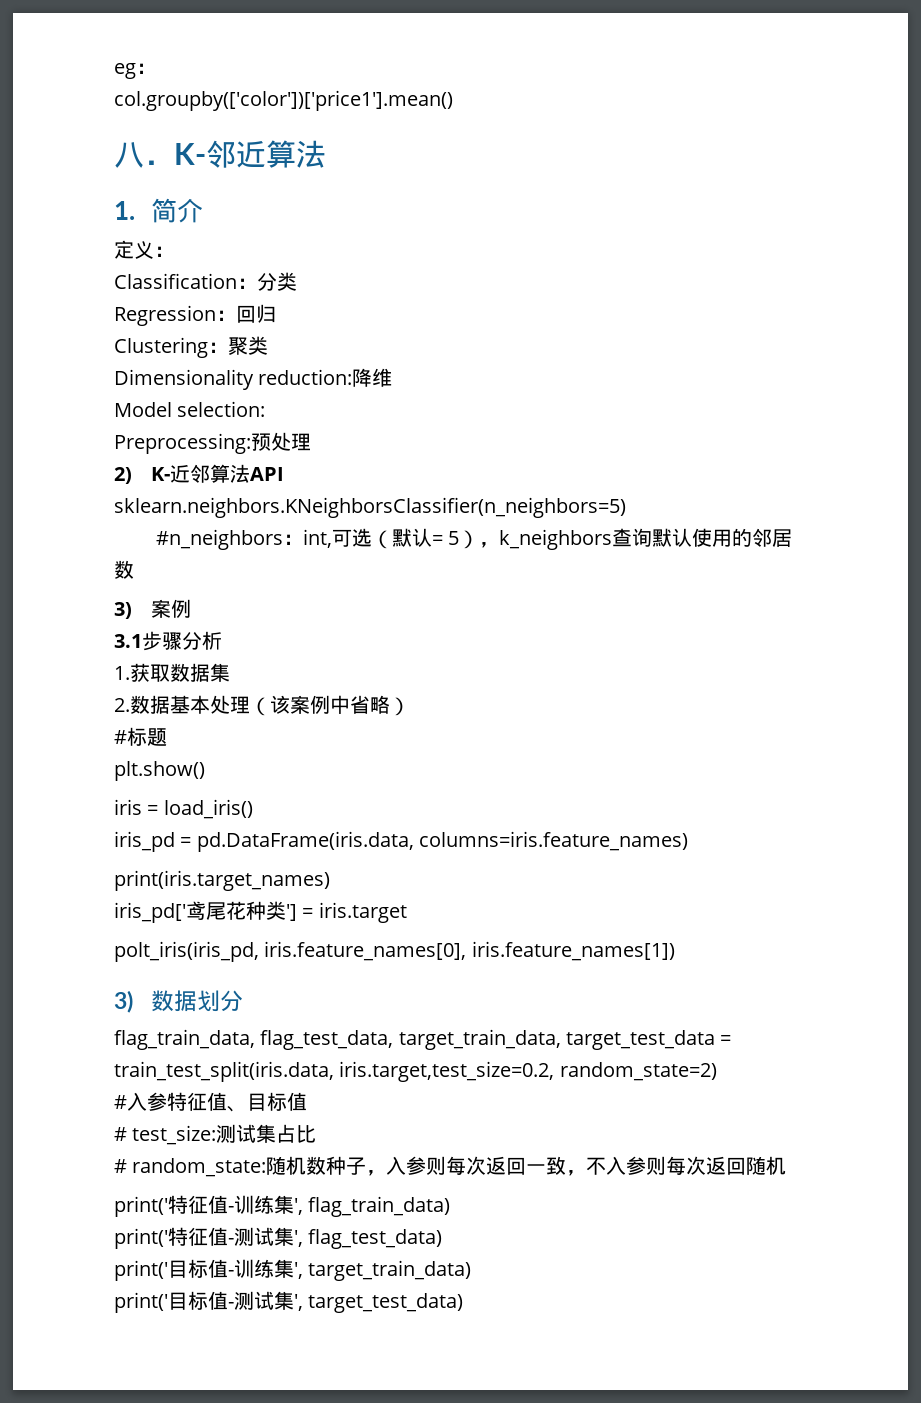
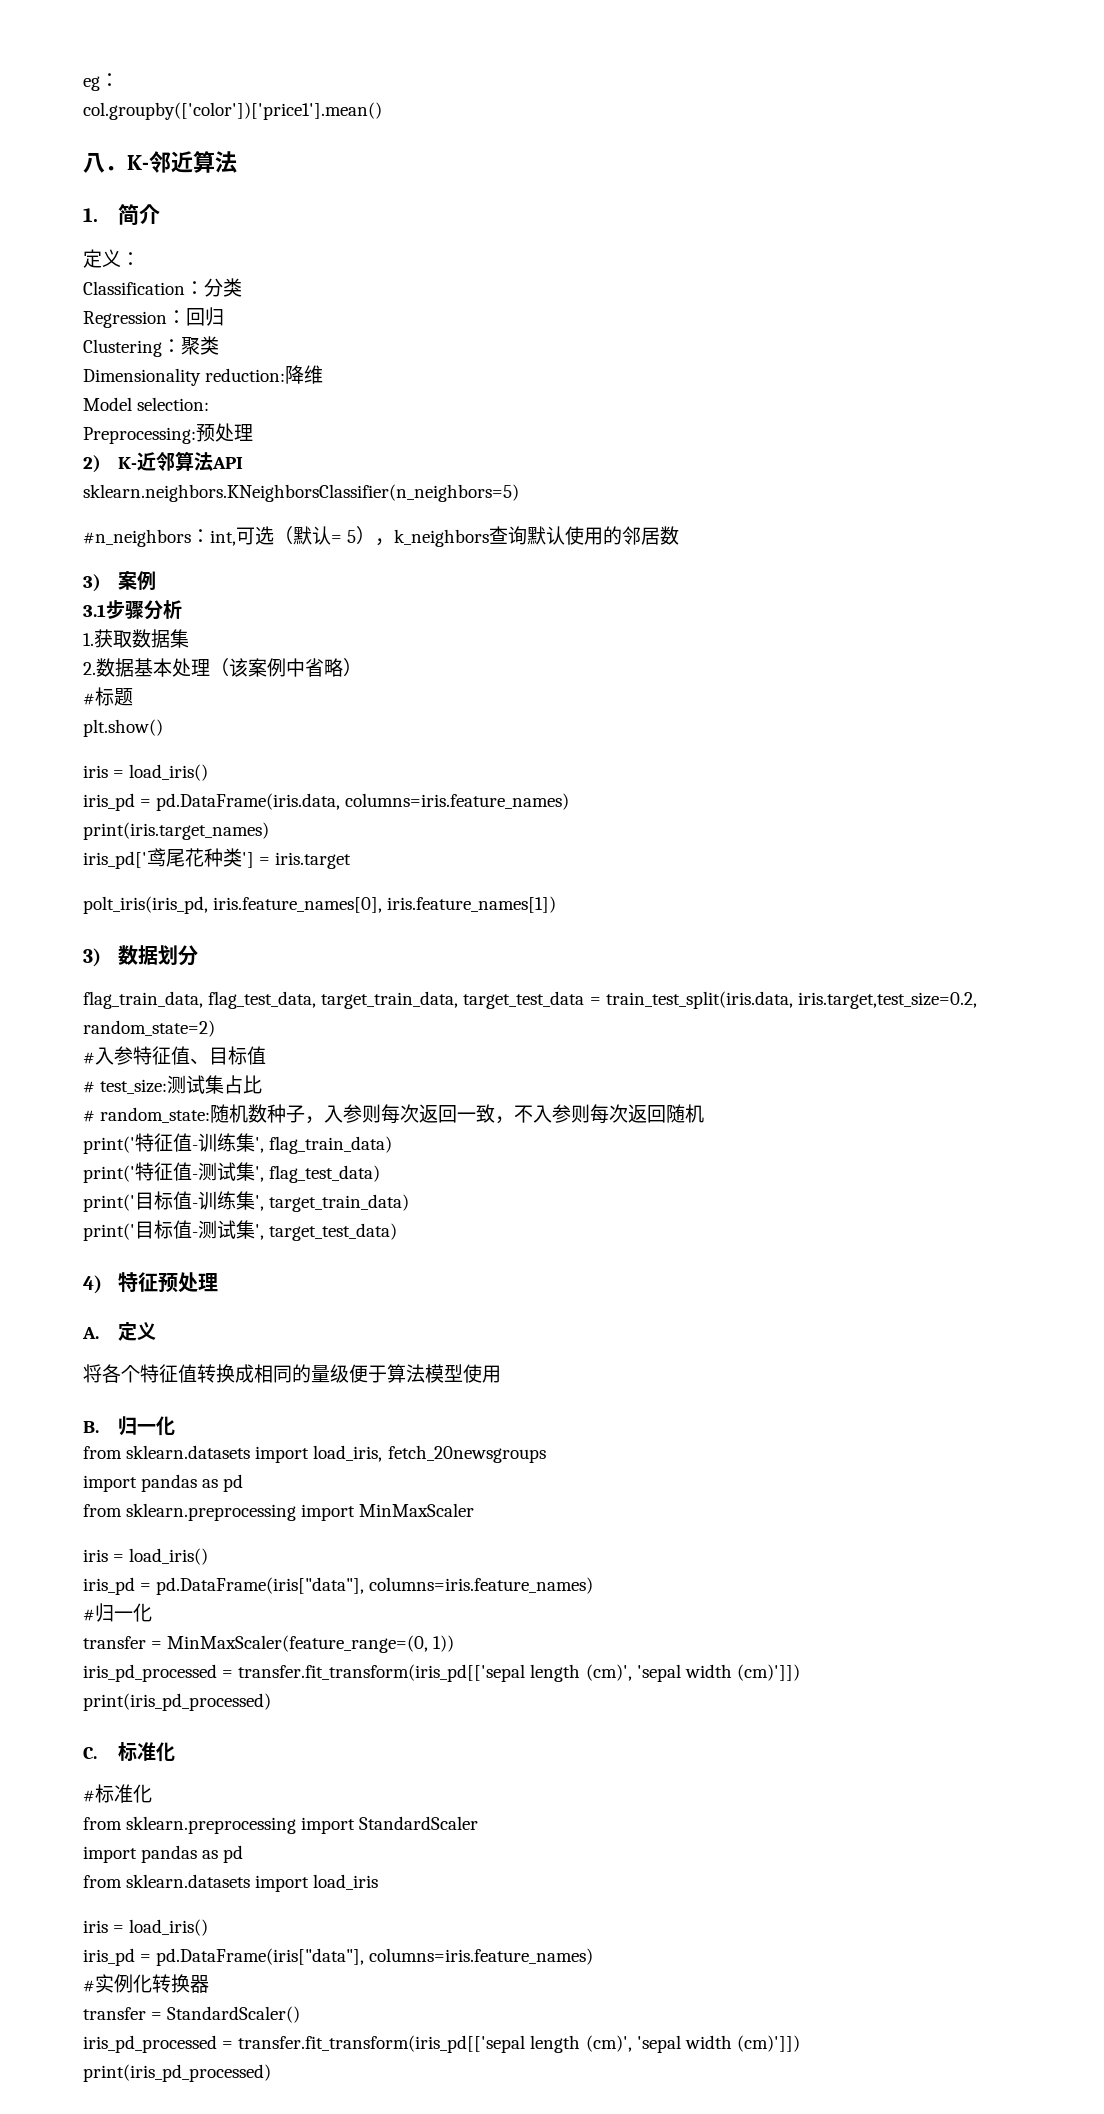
(464, 1303) none -> [83,1272,219,1294] [82,1322,157,1341] [83,1364,501,1383] [83,1416,176,1436] [83,1445,546,1463] [83,1474,244,1492] [83,1503,475,1521] [83,1548,209,1565] [83,1577,594,1595] [83,1603,152,1622] [83,1635,455,1653] [83,1664,800,1682] [83,1693,271,1711] [83,1742,176,1762] [83,1784,152,1803] [83,1816,479,1834] [83,1845,244,1863] [83,1874,379,1892] [83,1919,209,1936] [83,1948,594,1966] [83,1974,209,1993] [83,2006,301,2023] [83,2035,800,2053] [83,2064,271,2082] // 4)特征预处理 // A.定义 // 将各个特征值转换成相同的量级便于算法模型使用 // B.归一化 // from sklearn.datasets import load_iris, fetch_20newsgroups // import pandas as pd // from sklearn.preprocessing import MinMaxScaler // iris = load_iris() // iris_pd = pd.DataFrame(iris["data"], columns=iris.feature_names) // #归一化 // transfer = MinMaxScaler(feature_range=(0, 1)) // iris_pd_processed = transfer.fit_transform(iris_pd[['sepal length (cm)', 'sepal width (cm)']]) // print(iris_pd_processed) // C.标准化 // #标准化 // from sklearn.preprocessing import StandardScaler // import pandas as pd // from sklearn.datasets import load_iris // iris = load_iris() // iris_pd = pd.DataFrame(iris["data"], columns=iris.feature_names) // #实例化转换器 // transfer = StandardScaler() // iris_pd_processed = transfer.fit_transform(iris_pd[['sepal length (cm)', 'sepal width (cm)']]) // print(iris_pd_processed)

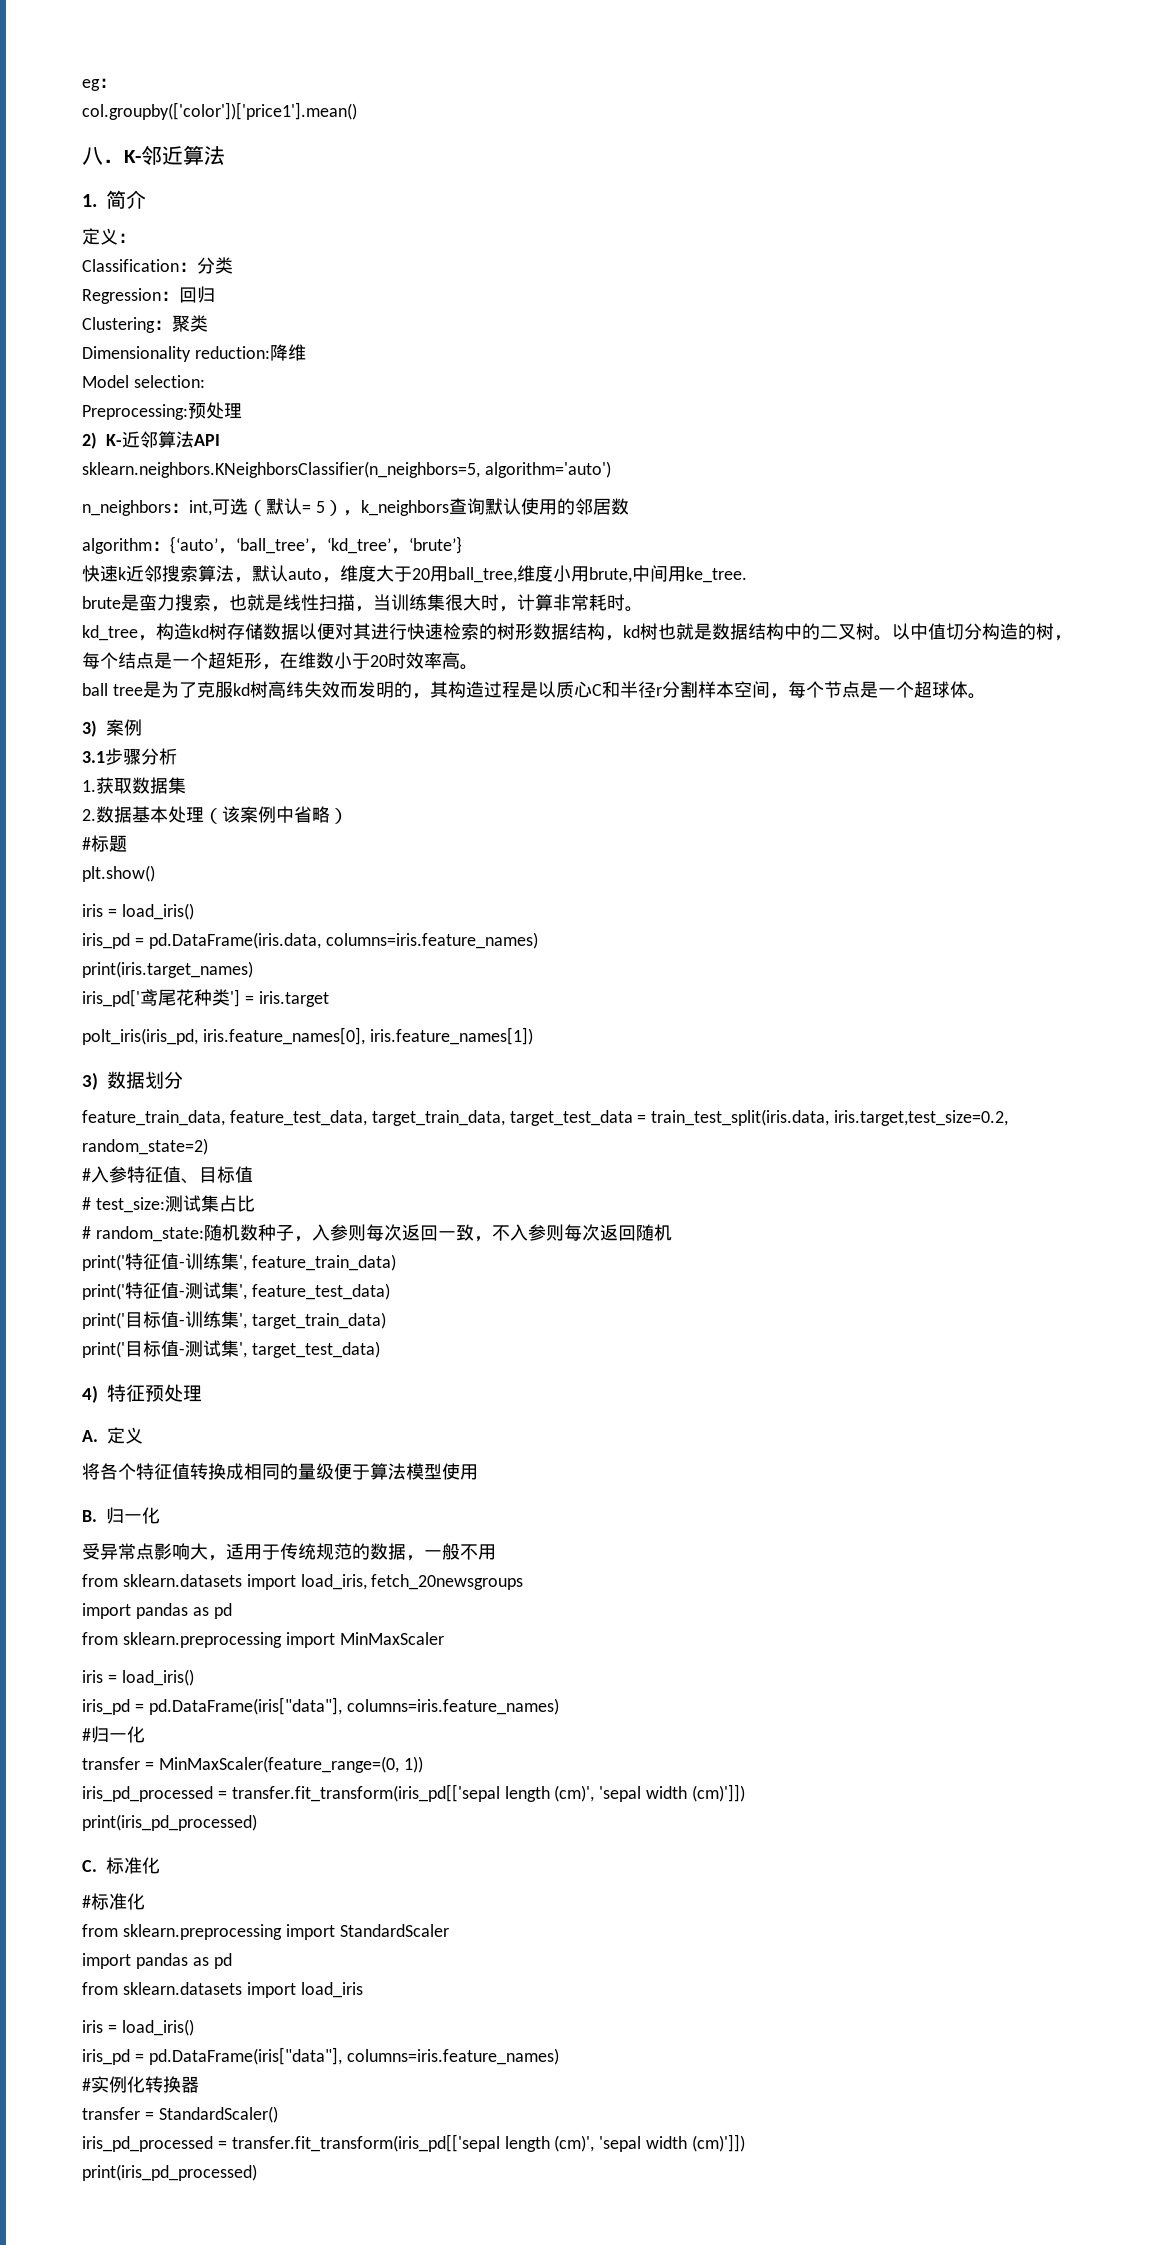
[83,484,519,502] [83,529,191,547] sklearn.neighbors.KNeighborsClassifier(n_neighbors=5) // #n_neighbors -> [82,461,611,478] [82,500,171,516] sklearn.neighbors.KNeighborsClassifier(n_neighbors=5, algorithm='auto') // n_neighbors
(680, 535) none -> [82,536,462,554] [82,565,747,583] [82,594,643,612] [82,623,1072,641] [82,652,478,670] [82,681,986,699] // algorithm：{‘auto’，‘ball_tree’，‘kd_tree’，‘brute’} // 快速k近邻搜索算法，默认auto，维度大于20用ball_tree,维度小用brute,中间用ke_tree. // brute是蛮力搜索，也就是线性扫描，当训练集很大时，计算非常耗时。 // kd_tree，构造kd树存储数据以便对其进行快速检索的树形数据结构，kd树也就是数据结构中的二叉树。以中值切分构造的树，每个结点是一个超矩形，在维数小于20时效率高。 // ball tree是为了克服kd树高纬失效而发明的，其构造过程是以质心C和半径r分割样本空间，每个节点是一个超球体。
[83,991,317,1009] flag_train_data, flag_test_data, -> [82,1110,367,1126] feature_train_data, feature_test_data,
[269,1136,393,1154] flag_train_data) -> [251,1254,396,1271] feature_train_data)
[269,1165,381,1183] flag_test_data) -> [251,1283,390,1300] feature_test_data)
(176, 1426) none -> [82,1543,496,1561] // 受异常点影响大，适用于传统规范的数据，一般不用

